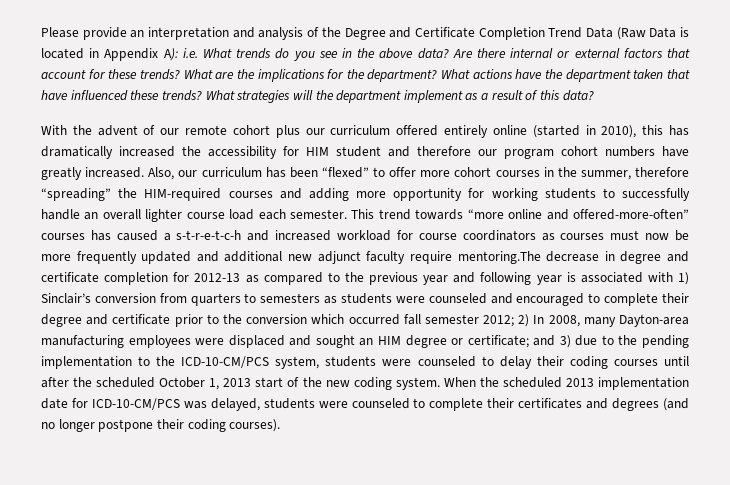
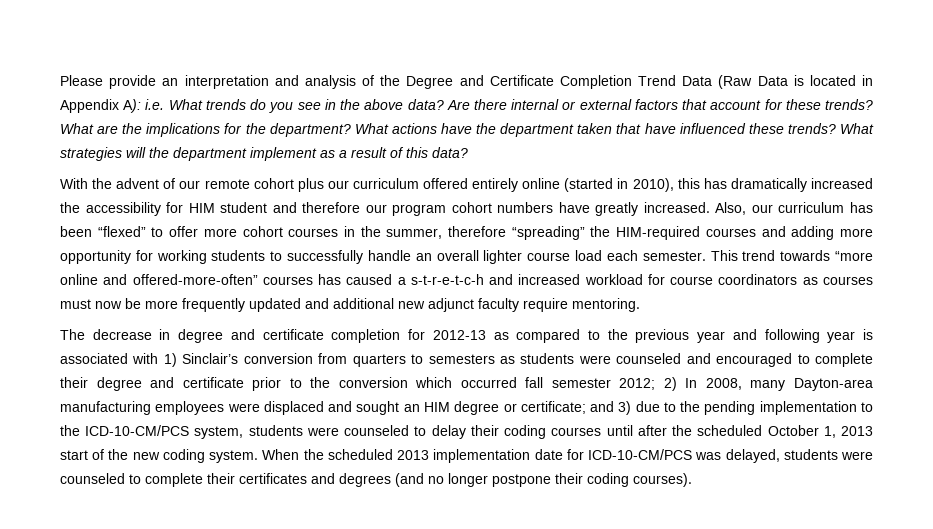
[457,251,541,264] mentoring.The -> [572,298,640,312] [60,329,85,340] mentoring. // The

